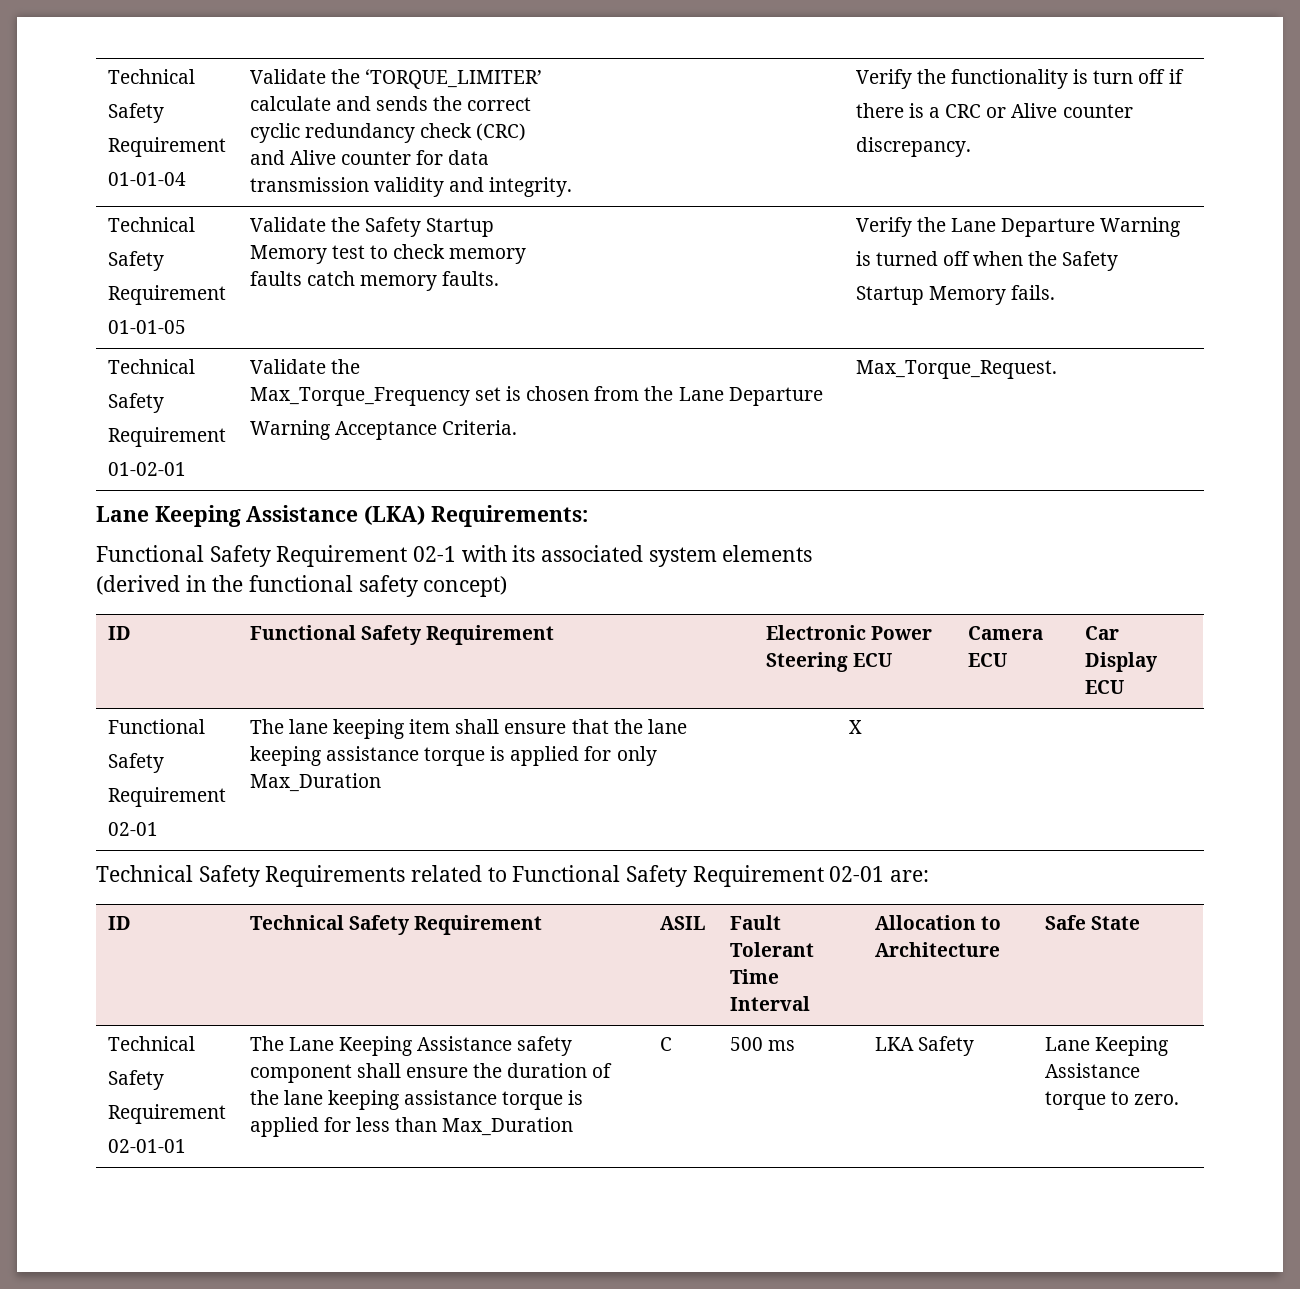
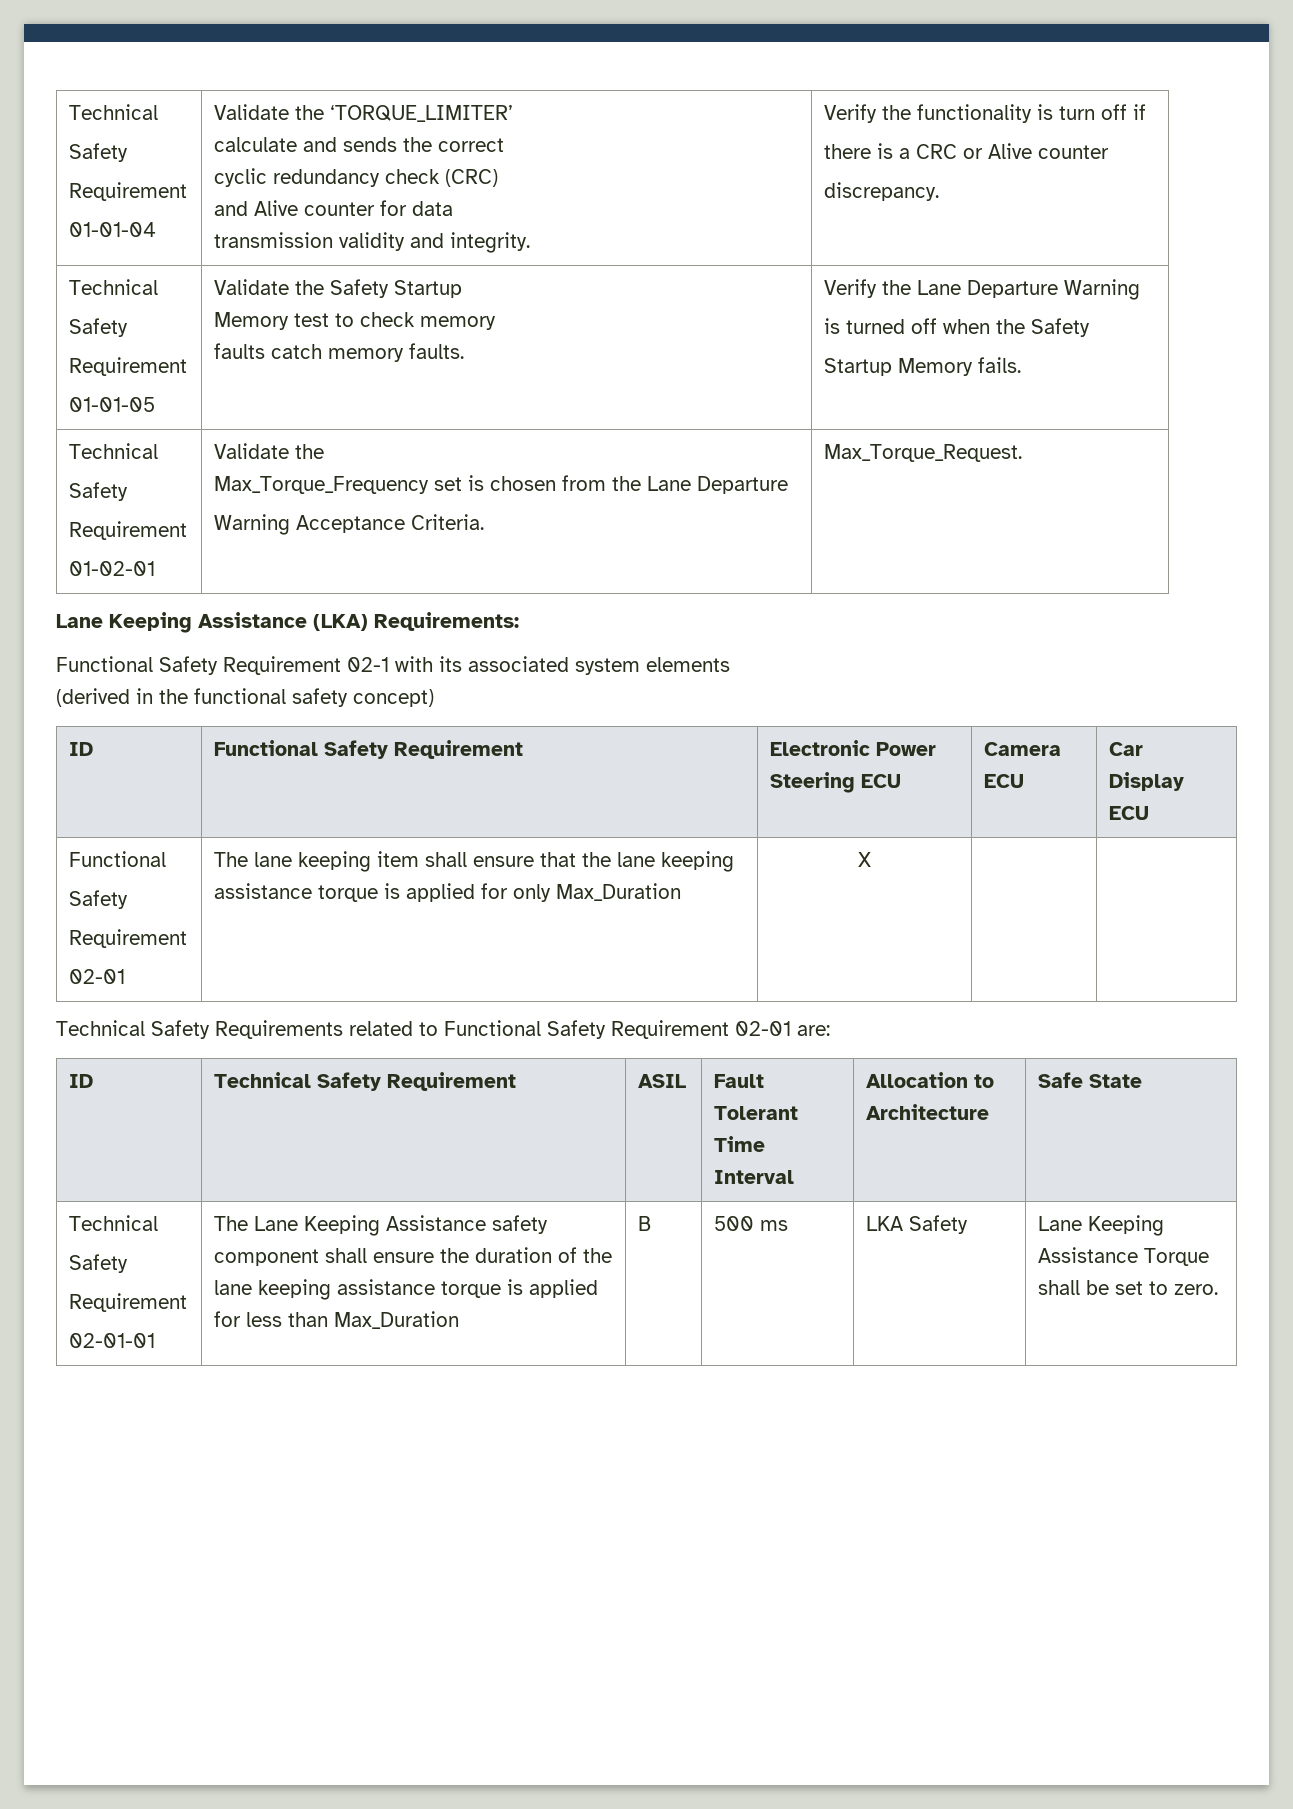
[659,1037,672,1051] C -> [638,1216,652,1231] B
[1044,1091,1106,1110] torque -> [1144,1248,1210,1266] [1038,1280,1144,1295] Torque shall be set

